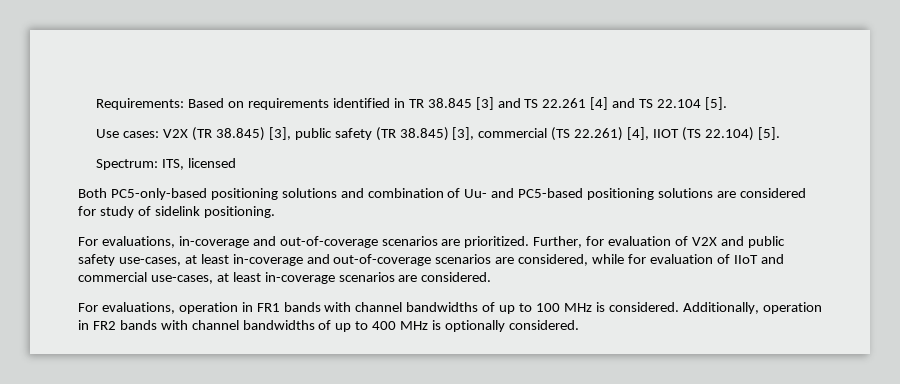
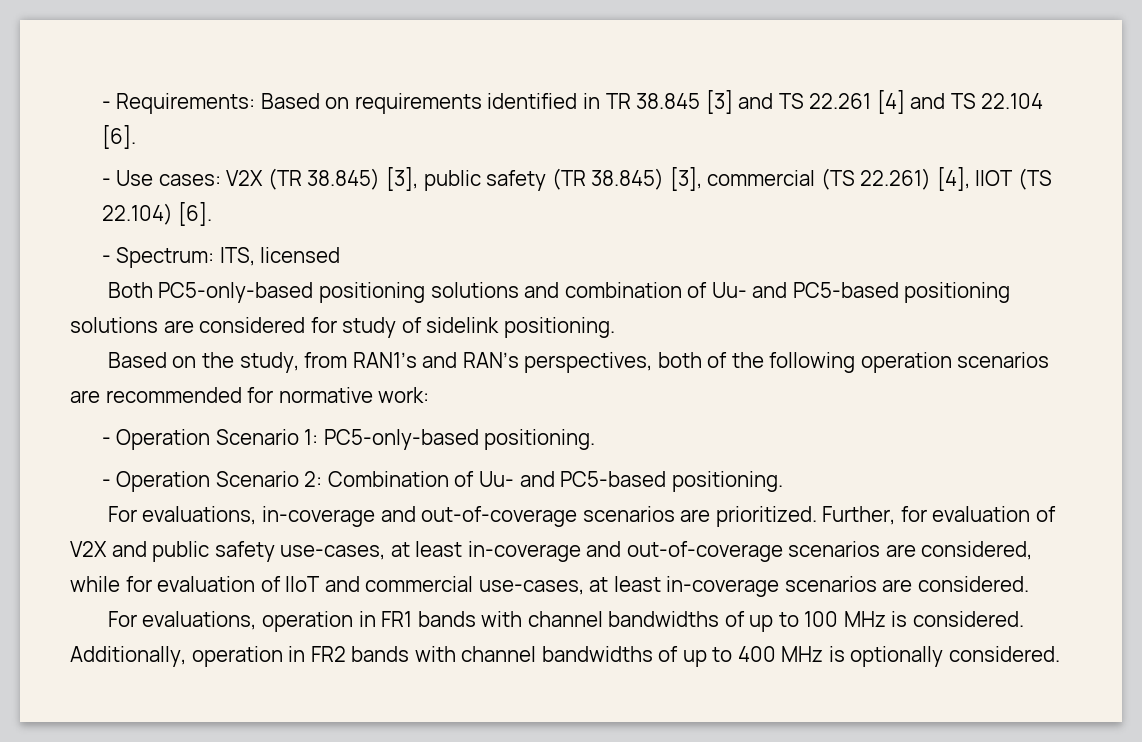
(96, 104) none -> [101,101,111,109] -
[704,97,727,110] [5]. // -> [101,125,136,149] [101,178,111,186] [6]. // -
[757,127,780,140] [5]. // -> [178,202,213,226] [101,255,111,263] [6]. // -
(275, 212) none -> [107,352,1050,373] [70,387,430,403] [101,429,596,450] [101,471,783,492] // Based on the study, from RAN1’s and RAN’s perspectives, both of the following operation scenarios are recommended for normative work: // - Operation Scenario 1: PC5-only-based positioning. // - Operation Scenario 2: Combination of Uu- and PC5-based positioning.

